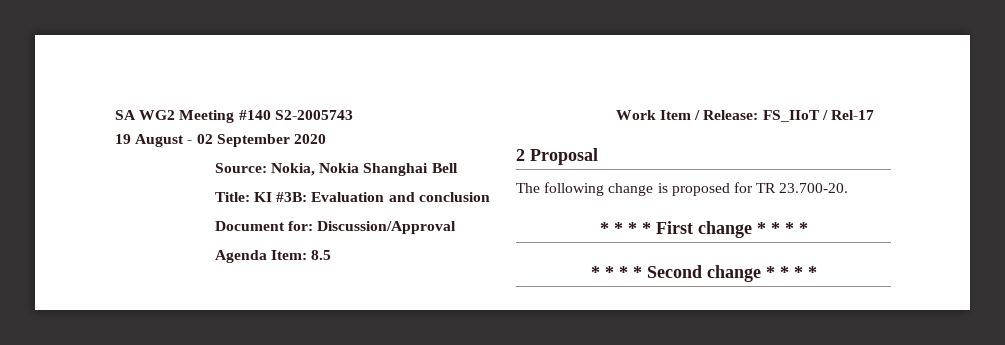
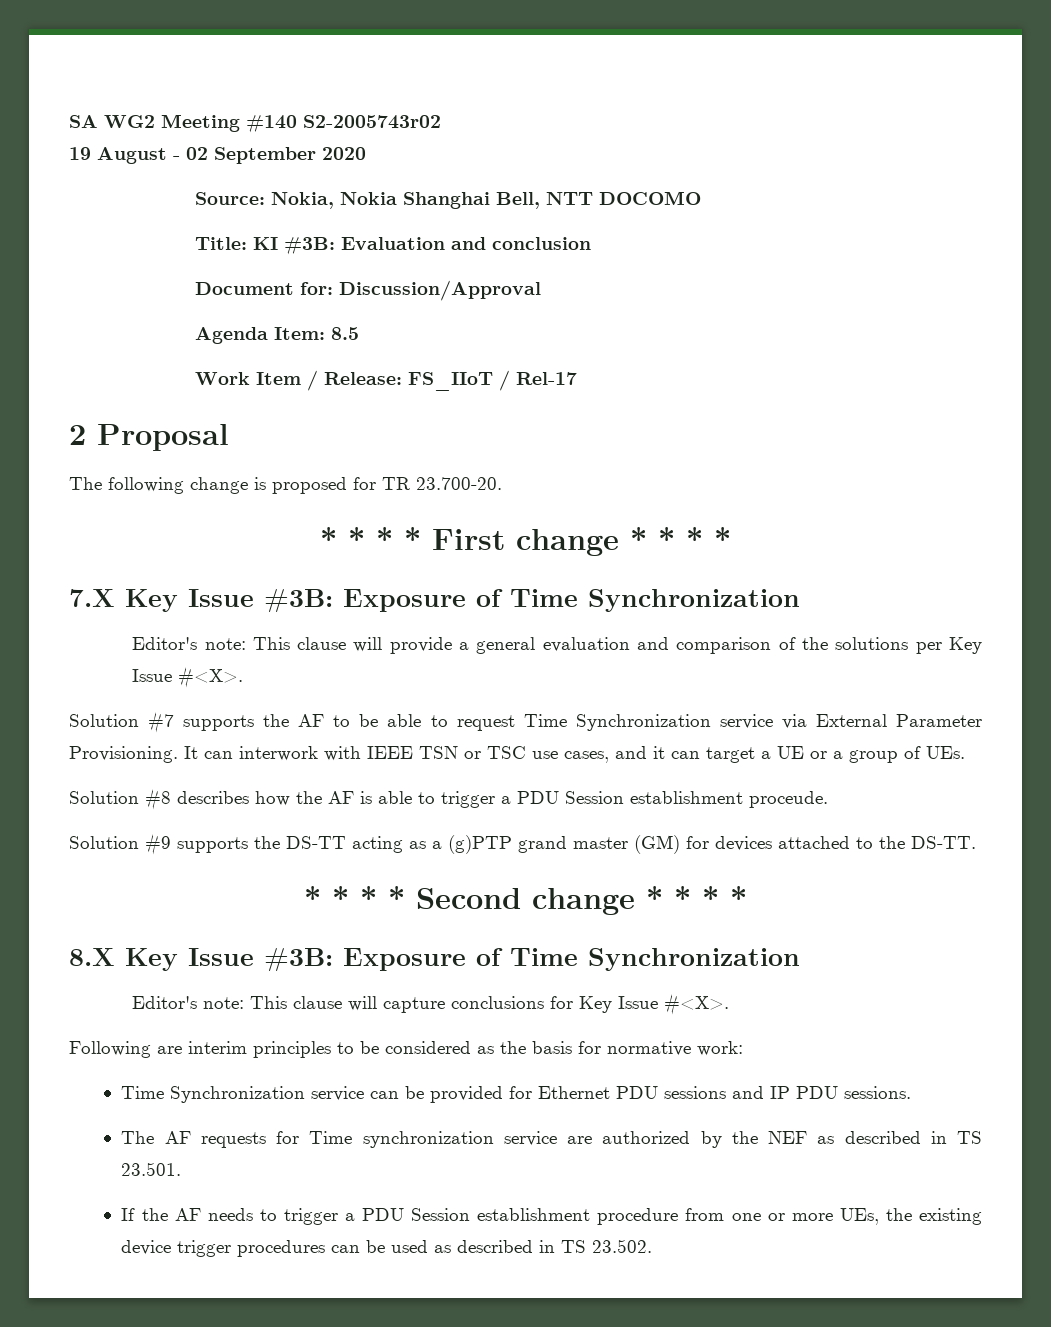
[274,110,353,120] S2-2005743 -> [303,115,441,129] S2-2005743r02
[431,163,458,173] Bell -> [496,191,702,209] Bell, NTT DOCOMO
(808, 228) none -> [69,589,800,612] [132,637,982,654] [132,667,244,688] [69,712,983,733] [69,746,965,763] [69,789,828,810] [69,834,976,855] // 7.X Key Issue #3B: Exposure of Time Synchronization // Editor's note: This clause will provide a general evaluation and comparison of the solutions per Key Issue #<X>. // Solution #7 supports the AF to be able to request Time Synchronization service via External Parameter Provisioning. It can interwork with IEEE TSN or TSC use cases, and it can target a UE or a group of UEs. // Solution #8 describes how the AF is able to trigger a PDU Session establishment proceude. // Solution #9 supports the DS-TT acting as a (g)PTP grand master (GM) for devices attached to the DS-TT.
(817, 272) none -> [69,948,800,971] [132,994,730,1015] [69,1041,743,1058] [121,1086,912,1103] [121,1131,983,1148] [121,1162,182,1176] [121,1208,982,1225] [121,1239,653,1257] // 8.X Key Issue #3B: Exposure of Time Synchronization // Editor's note: This clause will capture conclusions for Key Issue #<X>. // Following are interim principles to be considered as the basis for normative work: // Time Synchronization service can be provided for Ethernet PDU sessions and IP PDU sessions. // The AF requests for Time synchronization service are authorized by the NEF as described in TS 23.501. // If the AF needs to trigger a PDU Session establishment procedure from one or more UEs, the existing device trigger procedures can be used as described in TS 23.502.

